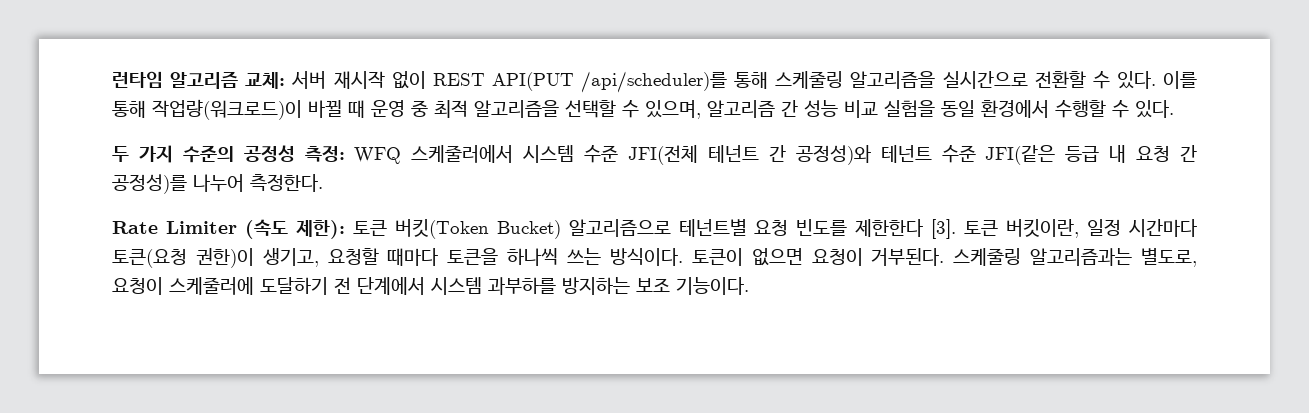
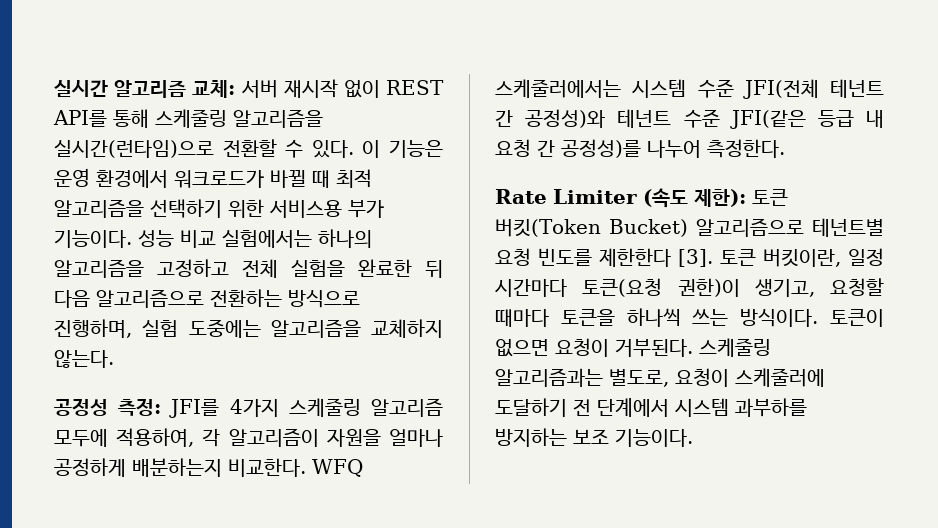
[112,71,163,88] 런타임 -> [54,80,108,97] 실시간
[491,71,727,93] API(PUT /api/scheduler)를 -> [53,110,107,127] API를
[942,71,1028,89] 실시간으로 -> [54,140,214,158] 실시간(런타임)으로
[1163,71,1197,89] [112,99,1174,120] [112,145,514,164] 이를 통해 작업량(워크로드)이 바뀔 때 운영 중 최적 알고리즘을 선택할 수 있으며, 알고리즘 간 성능 비교 실험을 동일 환경에서 수행할 수 있다. // 두 가지 수준의 공정성 측정: WFQ 스케줄러에서 -> [362,140,444,158] [54,168,372,188] [54,199,384,218] [54,229,372,248] [54,259,443,278] [54,289,360,308] [54,319,443,338] [54,350,114,368] [54,398,443,418] [54,428,443,447] [54,458,363,477] [495,79,621,98] 이 기능은 운영 환경에서 워크로드가 바뀔 때 최적 알고리즘을 선택하기 위한 서비스용 부가 기능이다. 성능 비교 실험에서는 하나의 알고리즘을 고정하고 전체 실험을 완료한 뒤 다음 알고리즘으로 전환하는 방식으로 진행하며, 실험 도중에는 알고리즘을 교체하지 않는다. // 공정성 측정: JFI를 4가지 스케줄링 알고리즘 모두에 적용하여, 각 알고리즘이 자원을 얼마나 공정하게 배분하는지 비교한다. WFQ 스케줄러에서는

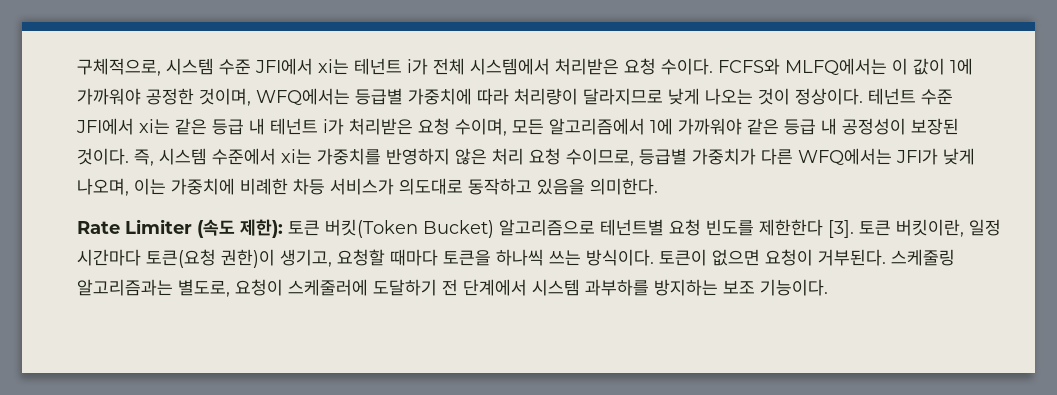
[54,79,444,98] [53,109,323,128] [54,139,444,158] [54,168,372,188] [54,199,384,218] [54,229,372,248] [54,259,443,278] [54,289,360,308] [54,319,443,338] [54,350,114,368] [54,398,443,418] [54,428,443,447] [54,458,363,477] [495,79,884,99] [495,109,884,129] [495,139,785,158] 실시간 알고리즘 교체: 서버 재시작 없이 REST API를 통해 스케줄링 알고리즘을 실시간(런타임)으로 전환할 수 있다. 이 기능은 운영 환경에서 워크로드가 바뀔 때 최적 알고리즘을 선택하기 위한 서비스용 부가 기능이다. 성능 비교 실험에서는 하나의 알고리즘을 고정하고 전체 실험을 완료한 뒤 다음 알고리즘으로 전환하는 방식으로 진행하며, 실험 도중에는 알고리즘을 교체하지 않는다. // 공정성 측정: JFI를 4가지 스케줄링 알고리즘 모두에 적용하여, 각 알고리즘이 자원을 얼마나 공정하게 배분하는지 비교한다. WFQ 스케줄러에서는 시스템 수준 JFI(전체 테넌트 간 공정성)와 테넌트 수준 JFI(같은 등급 내 요청 간 공정성)를 나누어 측정한다. -> [77,58,973,76] [77,88,953,106] [76,118,959,136] [77,148,975,166] [77,178,658,196] 구체적으로, 시스템 수준 JFI에서 xi는 테넌트 i가 전체 시스템에서 처리받은 요청 수이다. FCFS와 MLFQ에서는 이 값이 1에 가까워야 공정한 것이며, WFQ에서는 등급별 가중치에 따라 처리량이 달라지므로 낮게 나오는 것이 정상이다. 테넌트 수준 JFI에서 xi는 같은 등급 내 테넌트 i가 처리받은 요청 수이며, 모든 알고리즘에서 1에 가까워야 같은 등급 내 공정성이 보장된 것이다. 즉, 시스템 수준에서 xi는 가중치를 반영하지 않은 처리 요청 수이므로, 등급별 가중치가 다른 WFQ에서는 JFI가 낮게 나오며, 이는 가중치에 비례한 차등 서비스가 의도대로 동작하고 있음을 의미한다.

